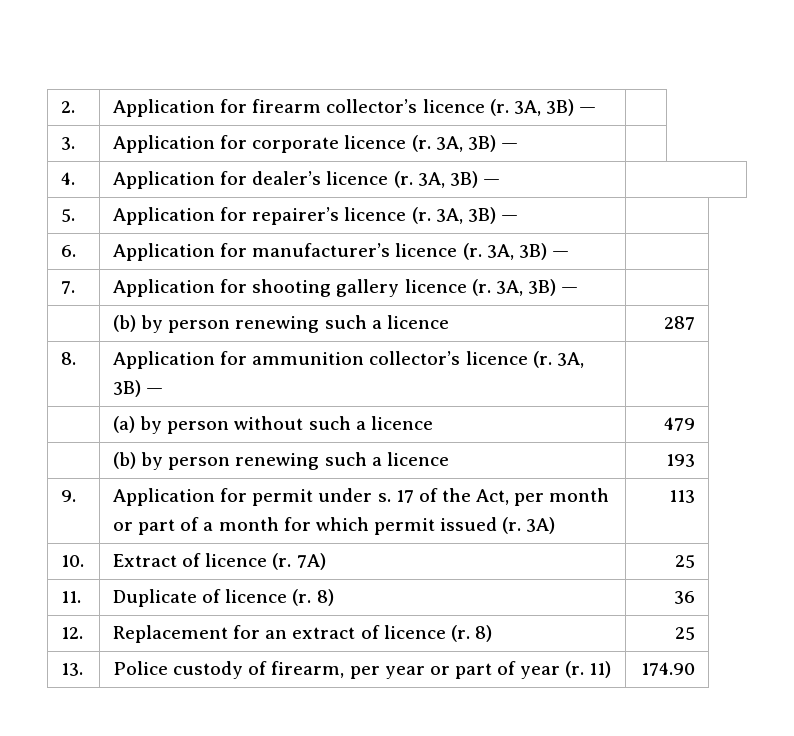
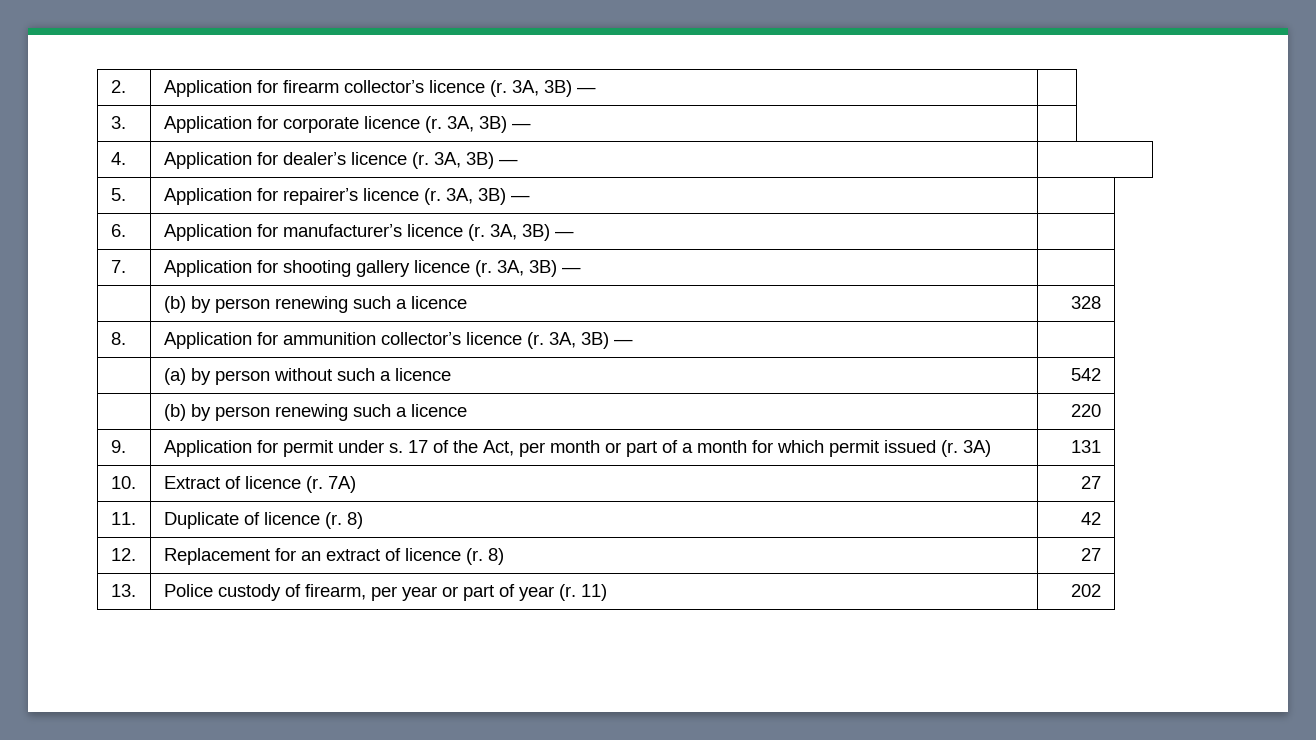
[663,316,695,330] 287 -> [1071,296,1102,309] 328
[663,417,695,431] [113,452,449,470] [665,454,695,467] 479 // | (b) by person renewing such a licence | 193 -> [1071,368,1102,381] [163,404,467,421] [1071,404,1102,417] 542 // | (b) by person renewing such a licence | 220
[668,490,695,503] 113 -> [1071,440,1102,453] 131
[674,555,695,568] 25 -> [1081,476,1102,489] 27
[673,591,695,604] 36 -> [1081,512,1102,525] 42
[674,627,695,640] 25 -> [1081,548,1102,561] 27
[640,662,695,676] 174.90 -> [1071,584,1102,597] 202

